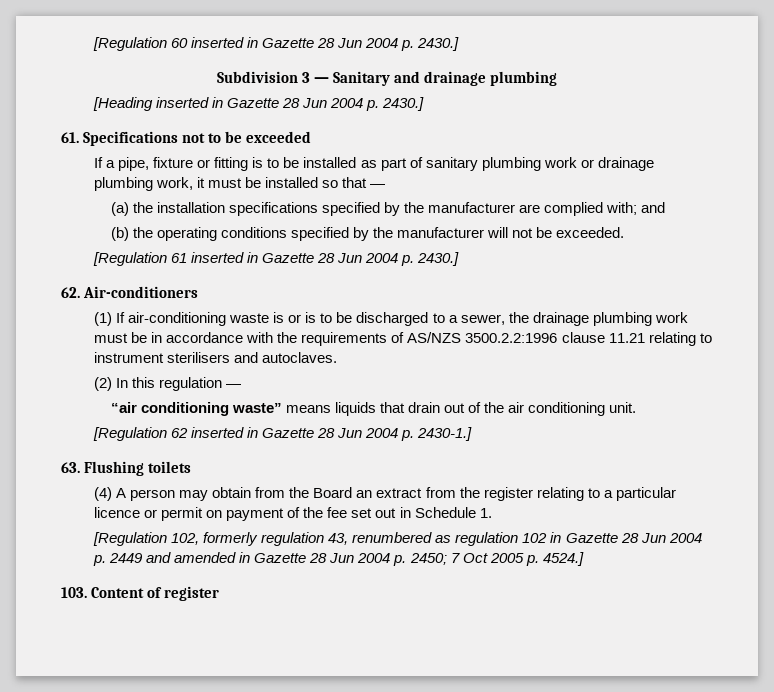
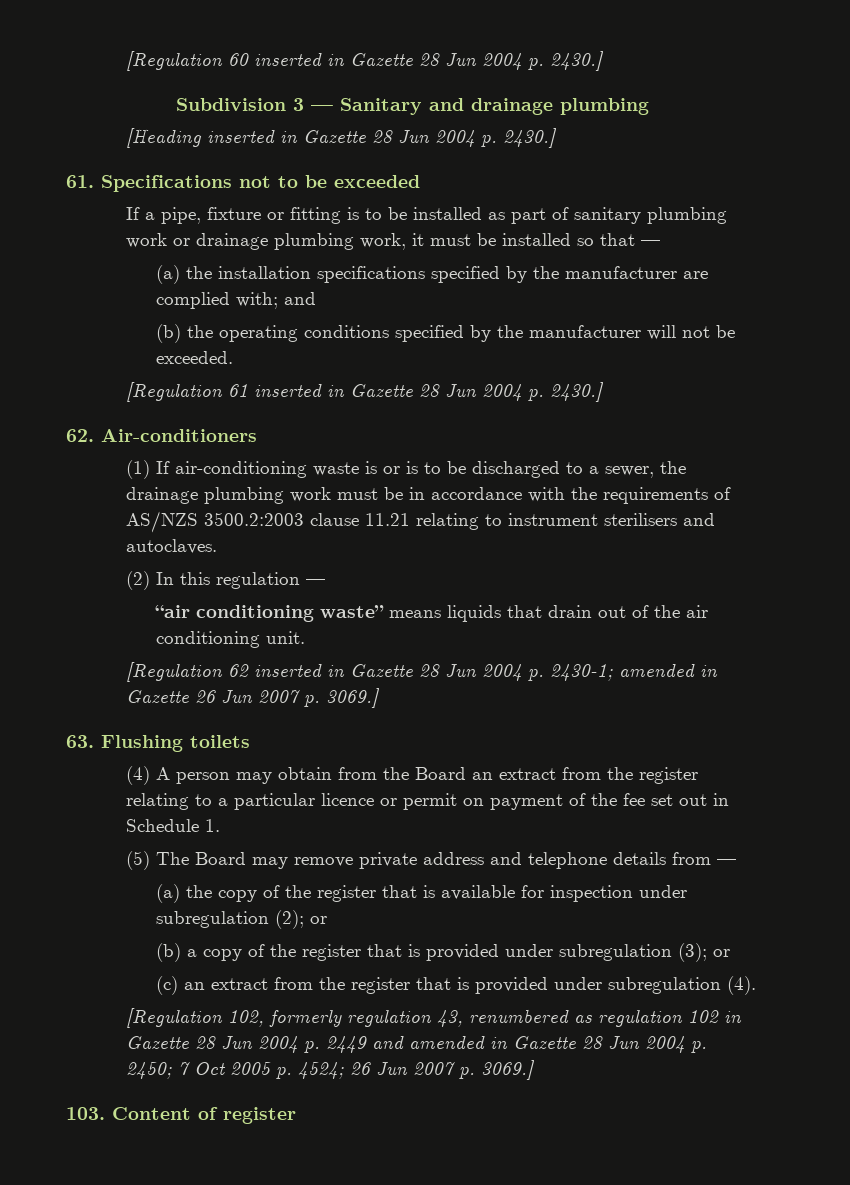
[465,333,558,343] 3500.2.2:1996 -> [203,512,304,526] 3500.2:2003
[417,427,473,441] 2430-1.] -> [549,664,718,681] [125,688,380,708] 2430-1; amended in Gazette 26 Jun 2007 p. 3069.]
(492, 513) none -> [125,851,736,870] [155,884,687,903] [155,910,327,929] [155,943,730,962] [155,976,756,995] // (5) The Board may remove private address and telephone details from — // (a) the copy of the register that is available for inspection under subregulation (2); or // (b) a copy of the register that is provided under subregulation (3); or // (c) an extract from the register that is provided under subregulation (4).
[542,552,584,566] 4524.] -> [297,1060,535,1080] 4524; 26 Jun 2007 p. 3069.]

